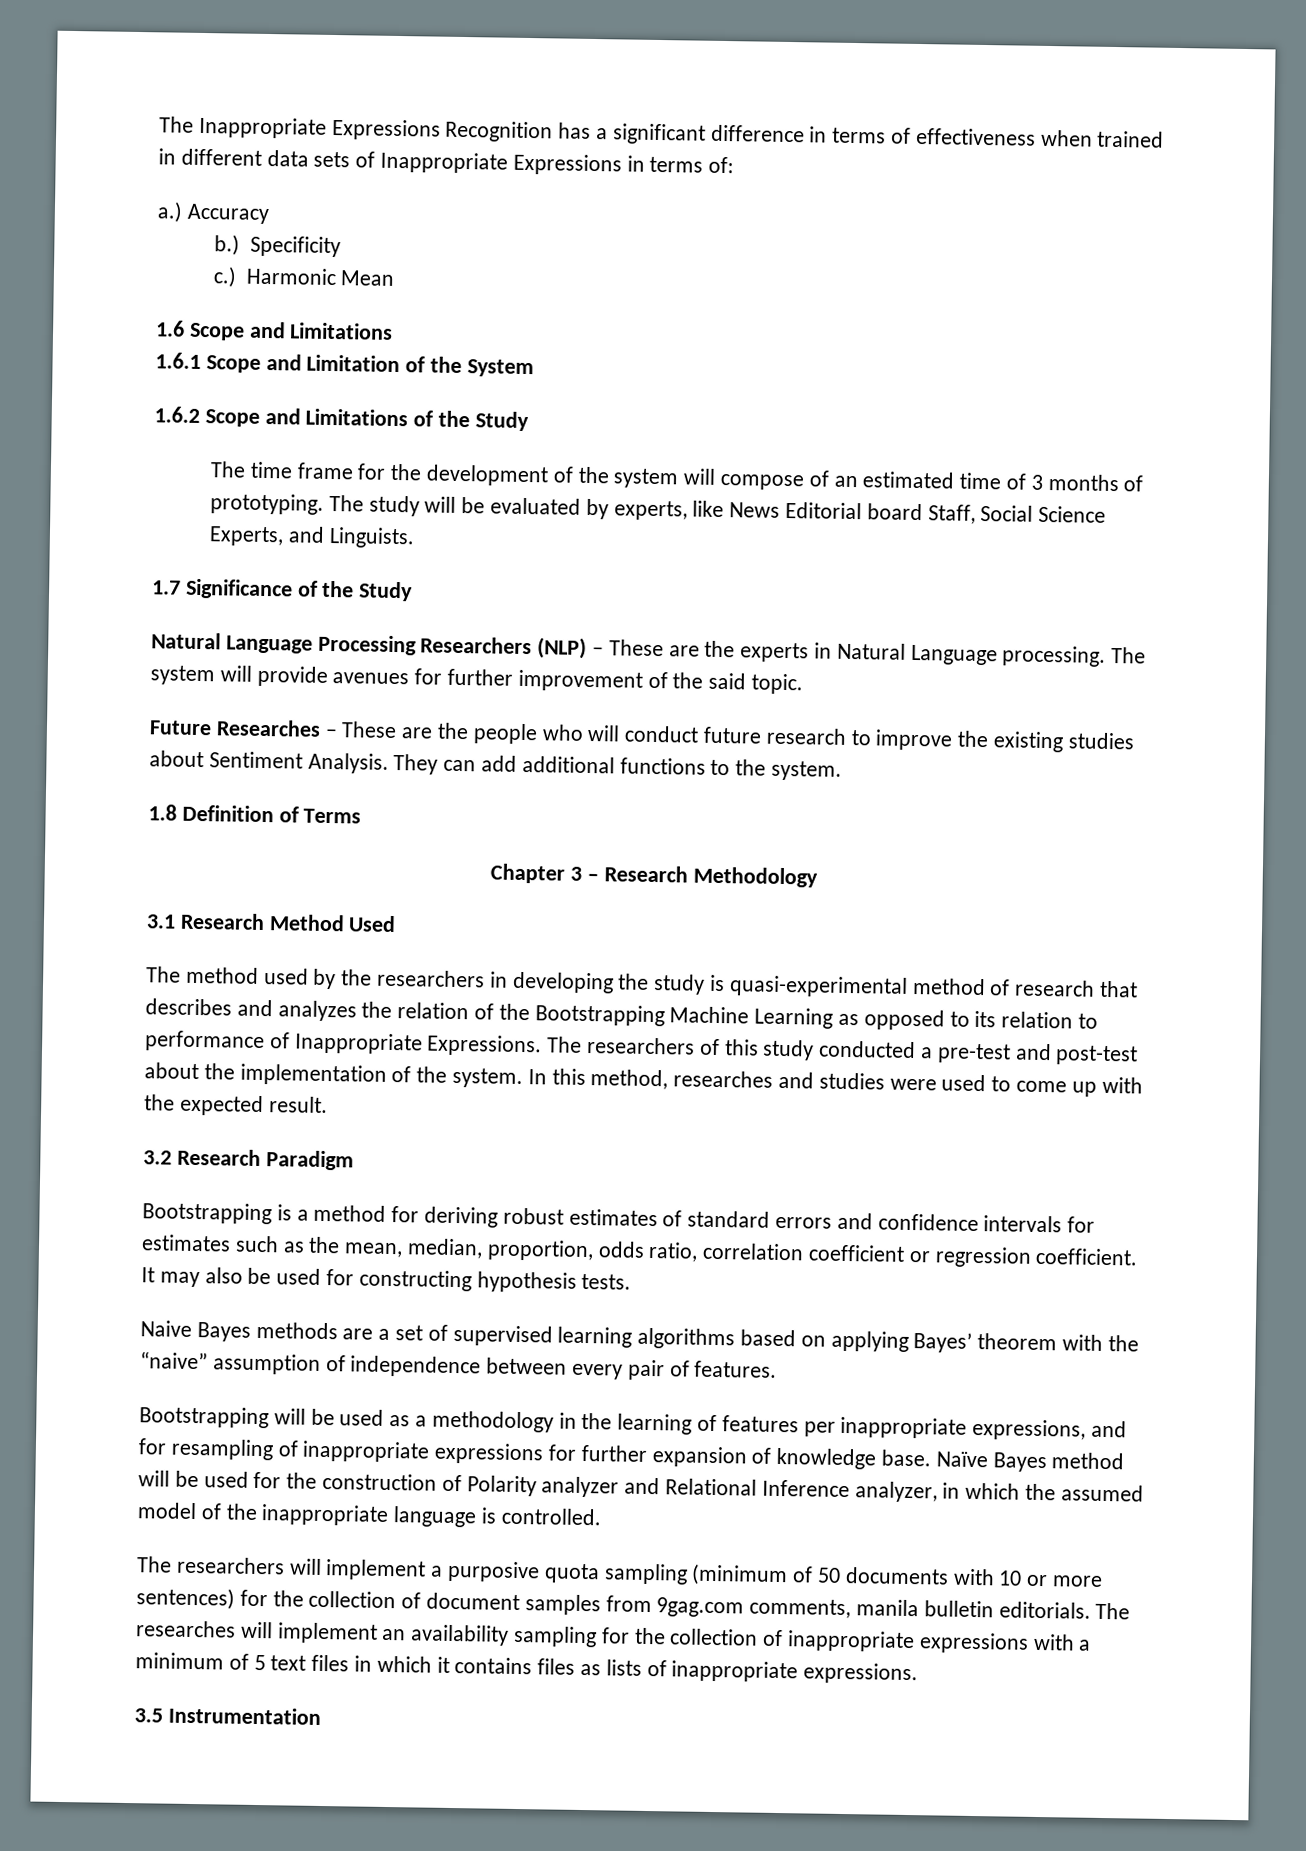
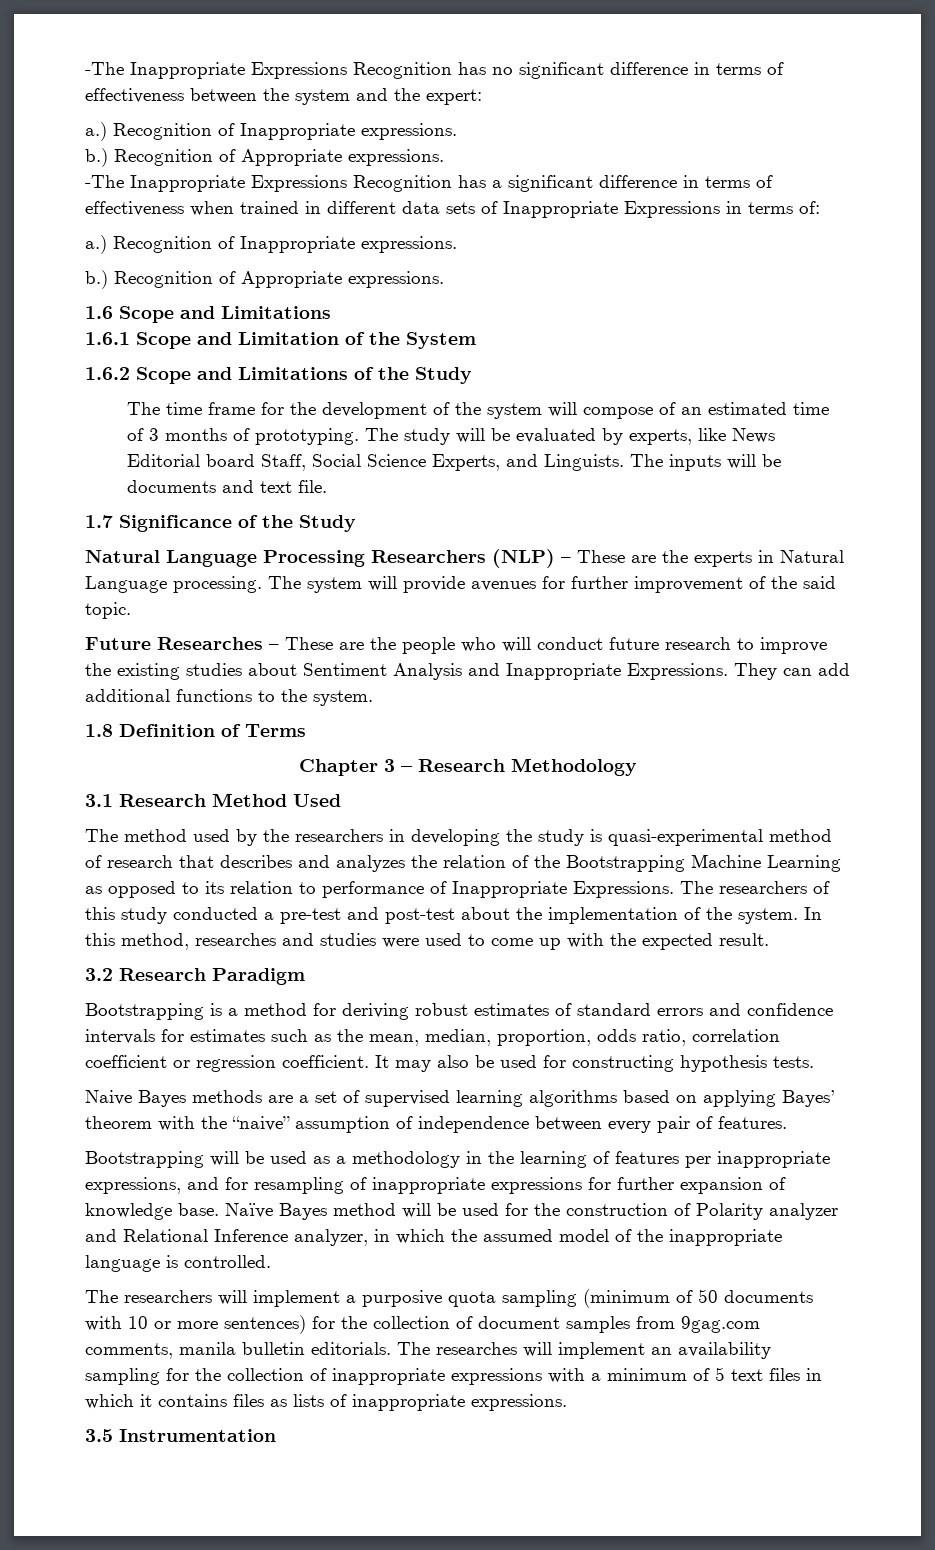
[159,116,194,133] The -> [85,62,784,79] [85,88,482,105] [85,122,457,141] [85,148,444,167] [85,175,124,188] -The Inappropriate Expressions Recognition has no significant difference in terms of effectiveness between the system and the expert: // a.) Recognition of Inappropriate expressions. // b.) Recognition of Appropriate expressions. // -The
[186,203,270,225] [213,234,341,258] [212,266,396,288] Accuracy // b.) Specificity // c.) Harmonic Mean -> [113,236,457,253] [85,270,444,289] Recognition of Inappropriate expressions. // b.) Recognition of Appropriate expressions.
(415, 537) none -> [630,454,782,471] [127,480,328,493] The inputs will be documents and text file.
[307,752,389,774] Analysis. -> [393,663,728,680] Analysis and Inappropriate Expressions.

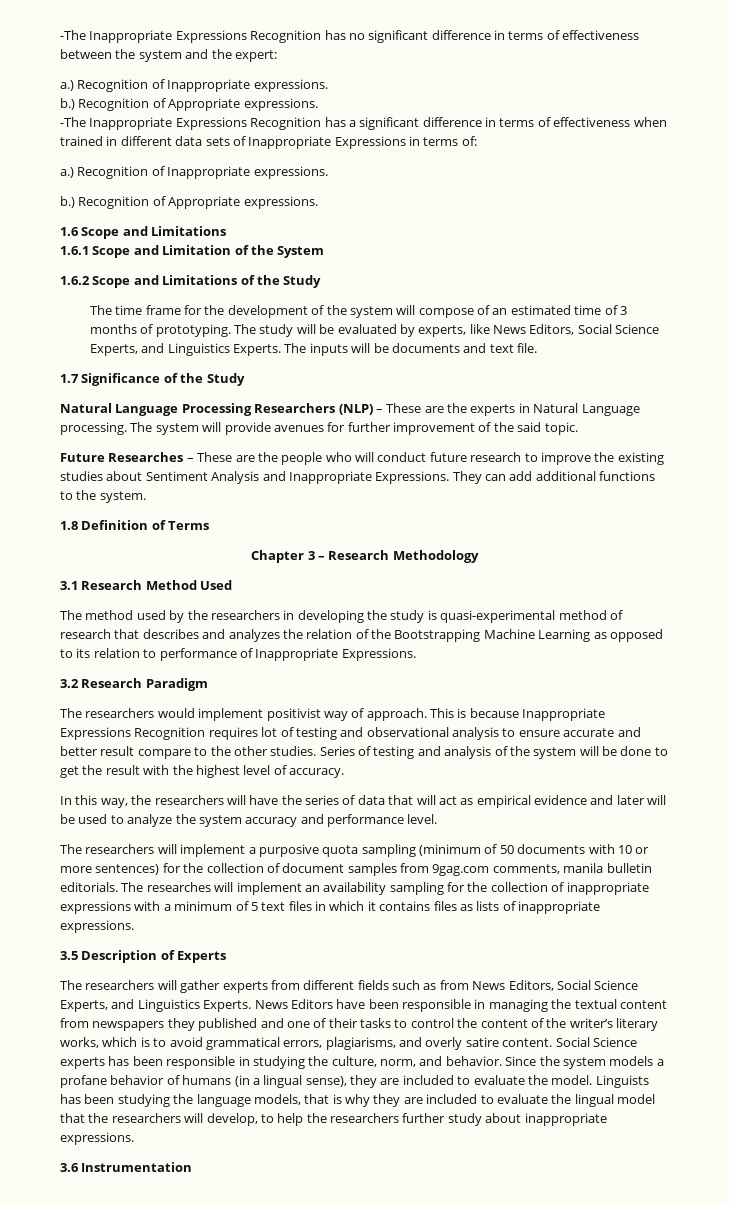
[127,454,625,471] Editorial board Staff, Social Science Experts, and Linguists. -> [529,324,660,335] [89,343,282,356] Editors, Social Science Experts, and Linguistics Experts.
[680,881,830,894] [85,907,822,924] [85,933,769,950] [85,968,305,985] [85,1003,833,1020] [85,1029,780,1046] [85,1055,814,1072] [85,1090,835,1107] [85,1116,787,1133] [85,1151,830,1168] [85,1177,786,1194] [85,1203,838,1220] [85,1229,782,1246] [85,1255,271,1272] The researchers of this study conducted a pre-test and post-test about the implementation of the system. In this method, researches and studies were used to come up with the expected result. // 3.2 Research Paradigm // Bootstrapping is a method for deriving robust estimates of standard errors and confidence intervals for estimates such as the mean, median, proportion, odds ratio, correlation coefficient or regression coefficient. It may also be used for constructing hypothesis tests. // Naive Bayes methods are a set of supervised learning algorithms based on applying Bayes’ theorem with the “naive” assumption of independence between every pair of features. // Bootstrapping will be used as a methodology in the learning of features per inappropriate expressions, and for resampling of inappropriate expressions for further expansion of knowledge base. Naïve Bayes method will be used for the construction of Polarity analyzer and Relational Inference analyzer, in which the assumed model of the inappropriate language is controlled. -> [60,678,208,691] [60,708,606,721] [60,727,641,740] [60,746,668,759] [60,765,344,778] [60,795,667,808] [60,814,438,827] // 3.2 Research Paradigm // The researchers would implement positivist way of approach. This is because Inappropriate Expressions Recognition requires lot of testing and observational analysis to ensure accurate and better result compare to the other studies. Series of testing and analysis of the system will be done to get the result with the highest level of accuracy. // In this way, the researchers will have the series of data that will act as empirical evidence and later will be used to analyze the system accuracy and performance level.
(113, 1435) none -> [81,950,227,963] [60,980,639,993] [60,999,667,1012] [60,1018,658,1031] [60,1037,637,1050] [60,1056,664,1069] [60,1075,649,1088] [60,1094,655,1107] [60,1113,607,1126] [60,1132,134,1145] [60,1163,79,1172] Description of Experts // The researchers will gather experts from different fields such as from News Editors, Social Science Experts, and Linguistics Experts. News Editors have been responsible in managing the textual content from newspapers they published and one of their tasks to control the content of the writer’s literary works, which is to avoid grammatical errors, plagiarisms, and overly satire content. Social Science experts has been responsible in studying the culture, norm, and behavior. Since the system models a profane behavior of humans (in a lingual sense), they are included to evaluate the model. Linguists has been studying the language models, that is why they are included to evaluate the lingual model that the researchers will develop, to help the researchers further study about inappropriate expressions. // 3.6

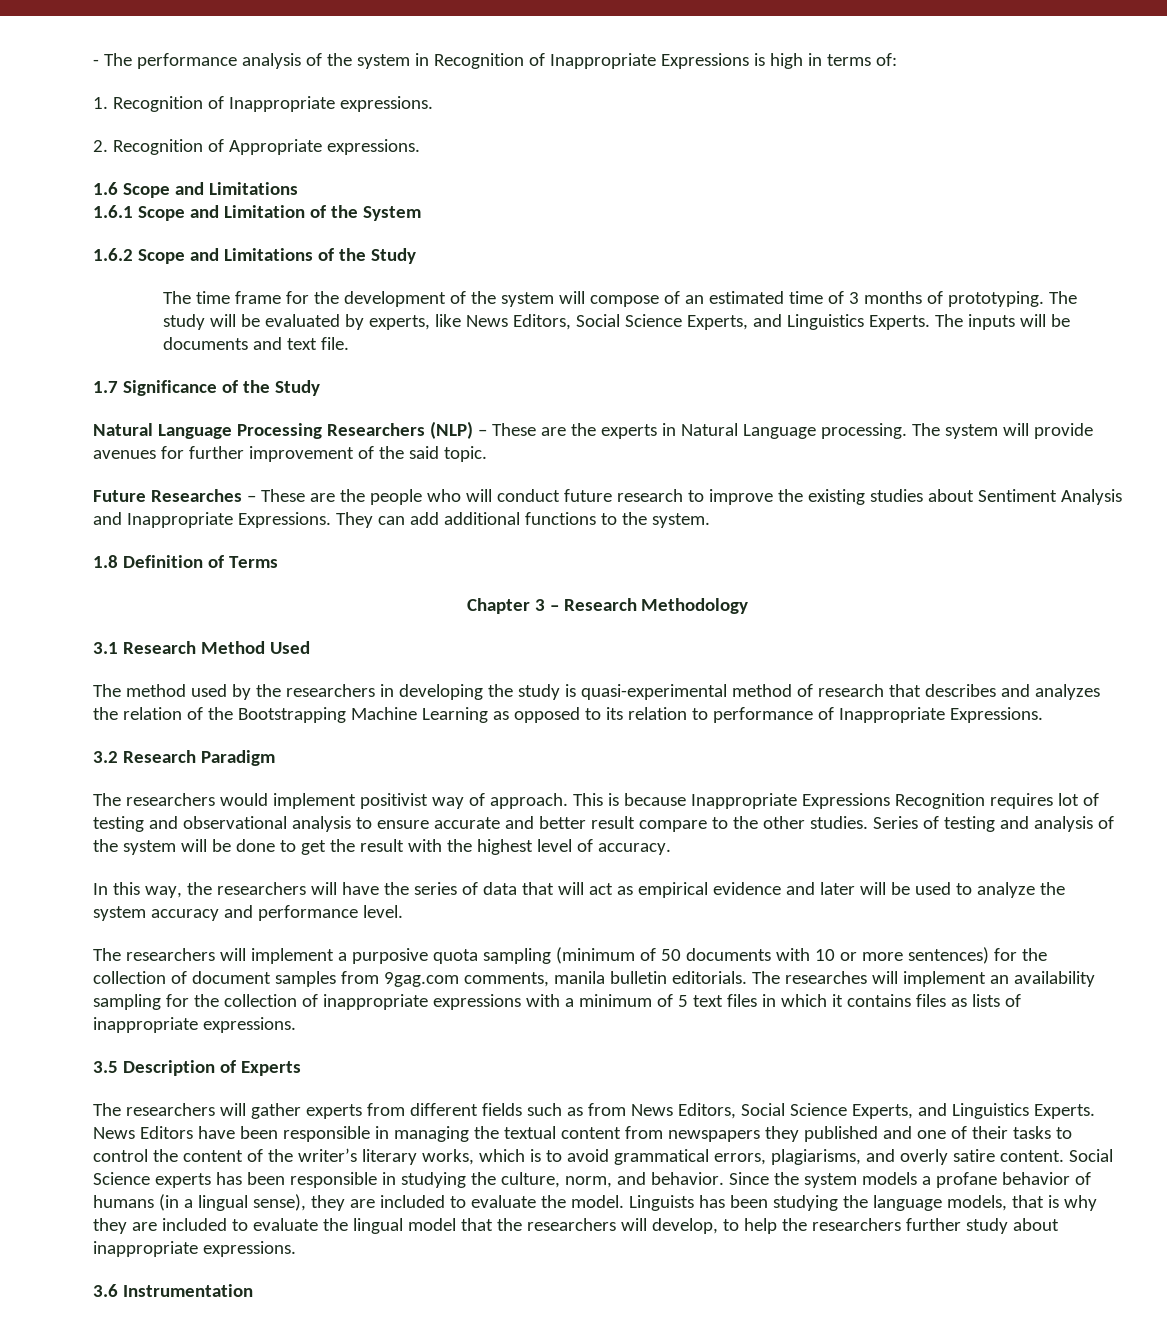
[60,30,640,43] [60,49,277,62] [60,79,328,92] [60,98,318,111] [60,117,667,130] [60,136,477,149] [60,166,328,179] [60,196,75,208] -The Inappropriate Expressions Recognition has no significant difference in terms of effectiveness between the system and the expert: // a.) Recognition of Inappropriate expressions. // b.) Recognition of Appropriate expressions. // -The Inappropriate Expressions Recognition has a significant difference in terms of effectiveness when trained in different data sets of Inappropriate Expressions in terms of: // a.) Recognition of Inappropriate expressions. // b.) -> [93,53,897,69] [93,96,433,112] [93,140,108,152] - The performance analysis of the system in Recognition of Inappropriate Expressions is high in terms of: // 1. Recognition of Inappropriate expressions. // 2.

